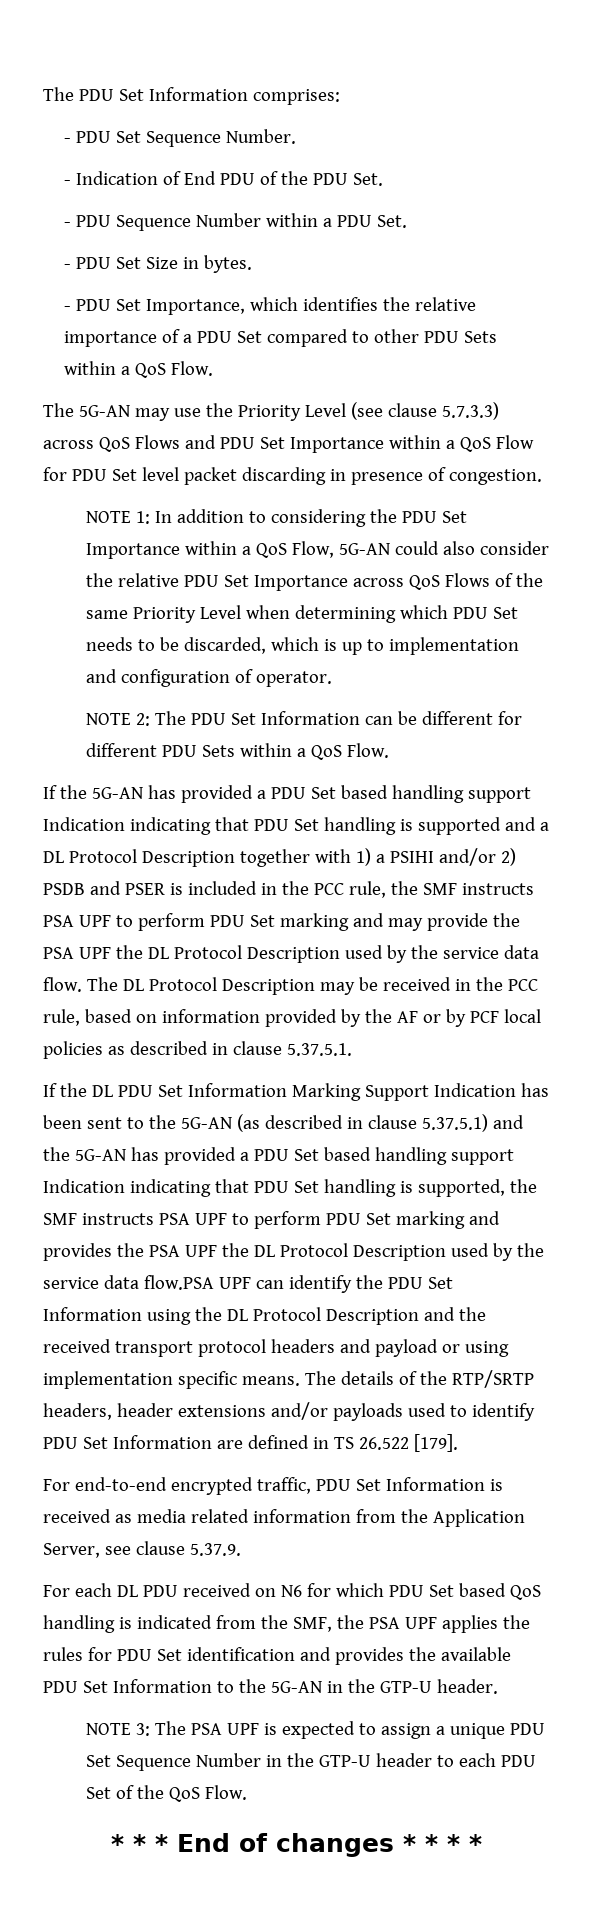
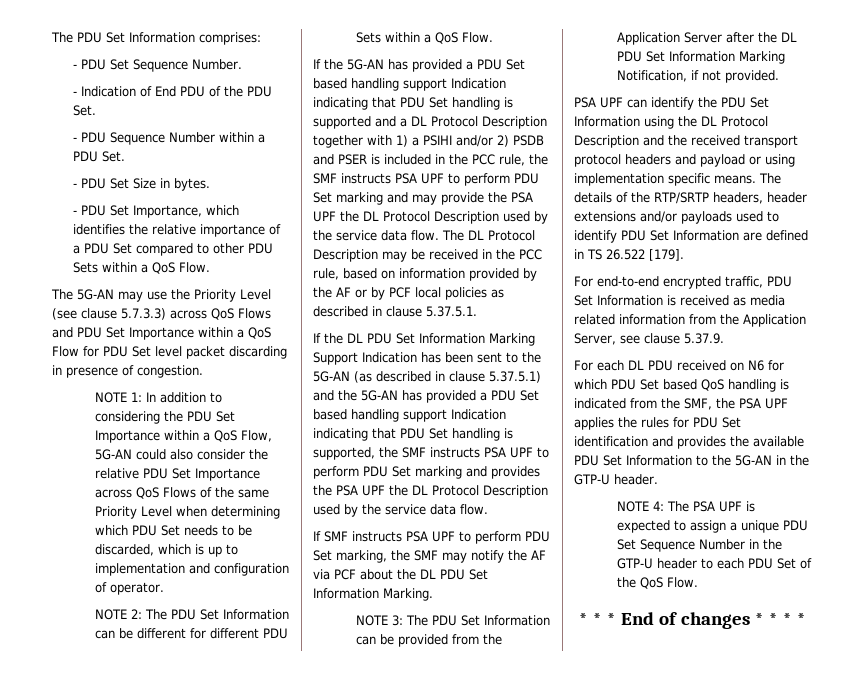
[143,1275,214,1290] flow.PSA -> [460,504,488,515] [313,531,550,544] [313,550,546,563] [313,569,488,580] [313,588,433,601] [355,615,550,626] [355,634,502,647] [616,32,797,45] [616,51,785,64] [616,70,779,83] [574,97,596,108] flow. // If SMF instructs PSA UPF to perform PDU Set marking, the SMF may notify the AF via PCF about the DL PDU Set Information Marking. // NOTE 3: The PDU Set Information can be provided from the Application Server after the DL PDU Set Information Marking Notification, if not provided. // PSA
[135,1723,150,1736] 3: -> [652,501,664,511] 4:

